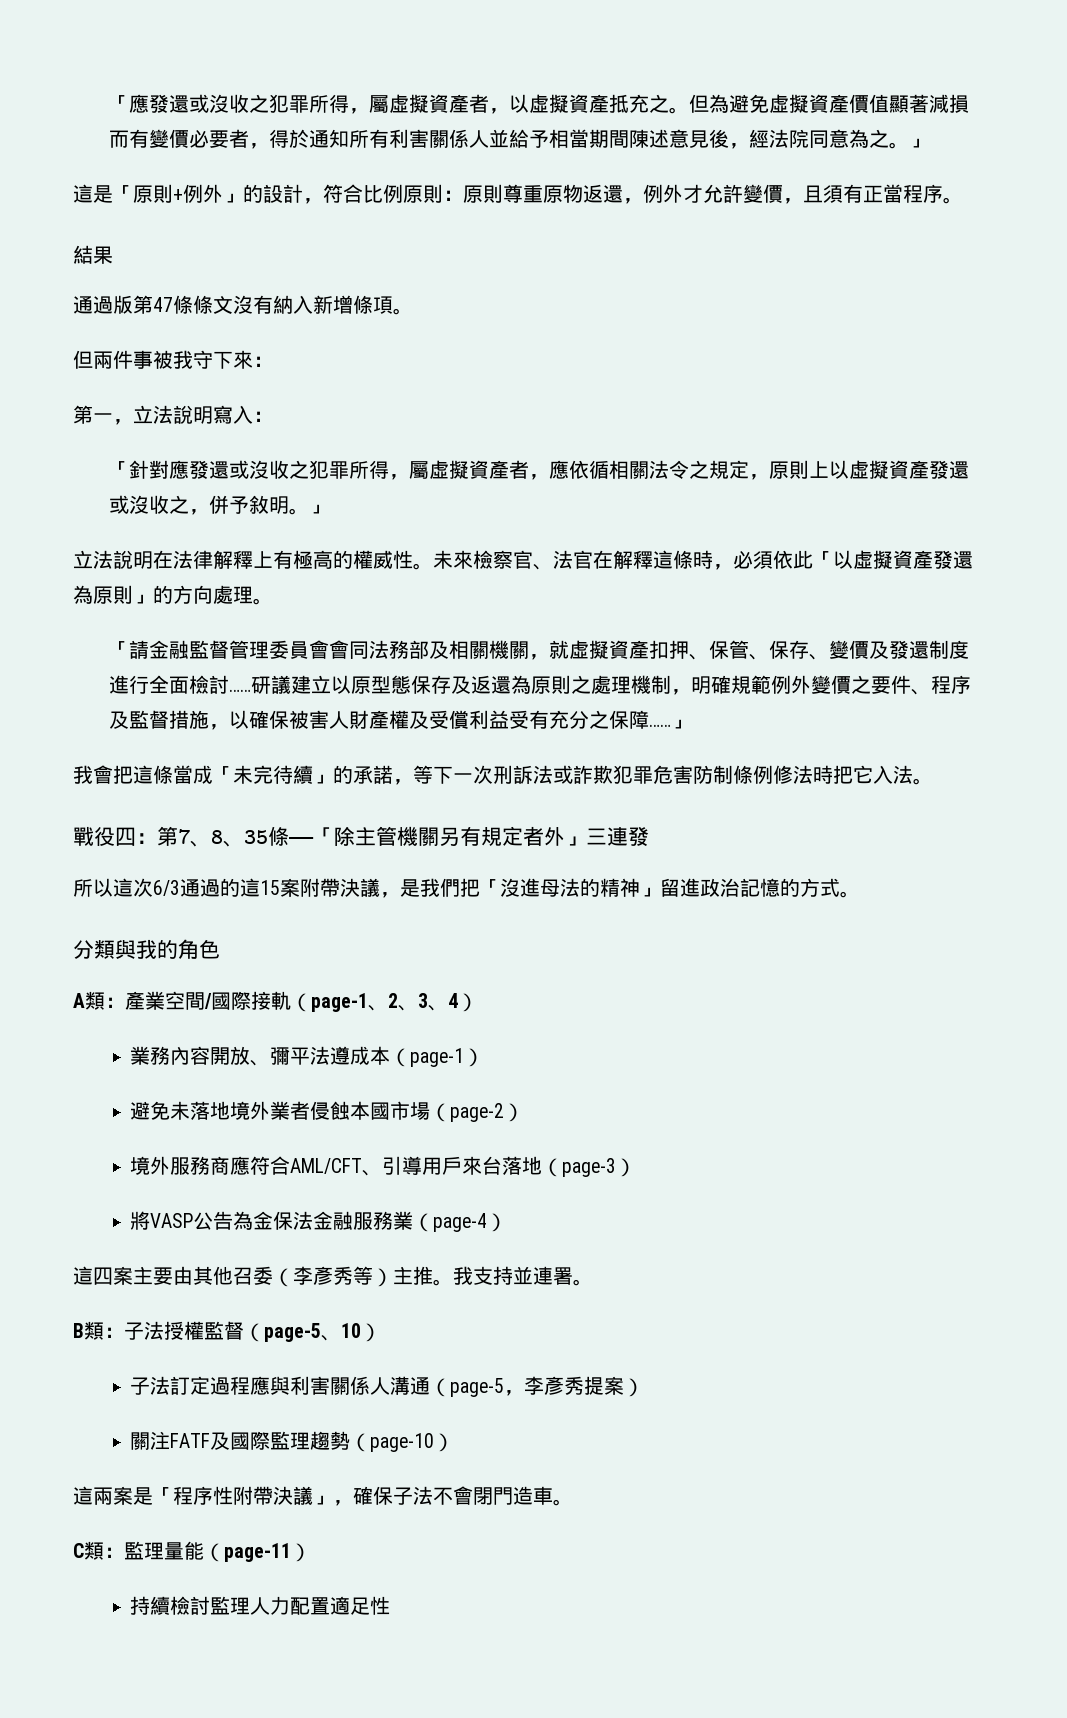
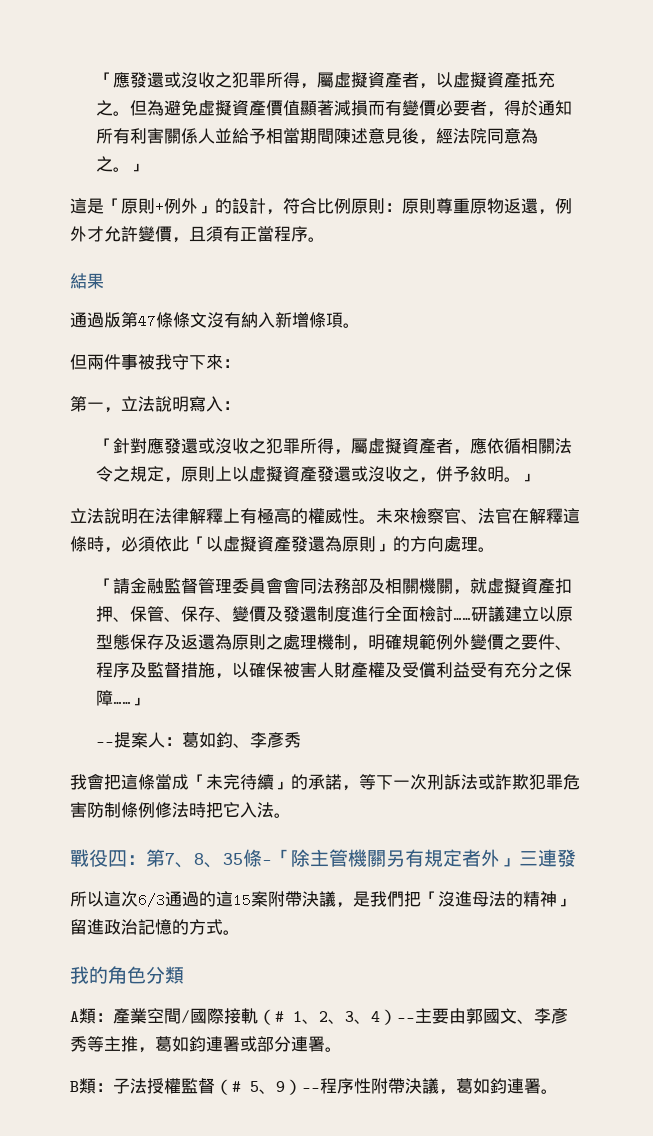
(691, 724) none -> [95,732,301,748] // ——提案人：葛如鈞、李彥秀
[73,940,136,959] 分類與 -> (240, 932) none
(220, 949) none -> [146,966,184,984] 分類
[311,993,368,1012] page-1 -> [275,1011,302,1022] # 1
[130,1046,485,1067] [130,1101,525,1122] [130,1156,637,1177] [130,1211,508,1232] [73,1266,533,1287] // 業務內容開放、彌平法遵成本（page-1） // 避免未落地境外業者侵蝕本國市場（page-2） // 境外服務商應符合AML/CFT、引導用戶來台落地（page-3） // 將VASP公告為金保法金融服務業（page-4） // 這四案主要由其他召委（李彥秀等）主推。我支持並 -> [397,1008,568,1024] [70,1036,291,1053] ——主要由郭國文、李彥秀等主推，葛如鈞連署或部分
[264,1323,381,1342] [130,1376,645,1397] [130,1431,455,1452] [73,1486,573,1506] [73,1541,311,1562] [130,1596,391,1615] page-5、10） // 子法訂定過程應與利害關係人溝通（page-5，李彥秀提案） // 關注FATF及國際監理趨勢（page-10） // 這兩案是「程序性附帶決議」，確保子法不會閉門造車。 // C類：監理量能（page-11） // 持續檢討監理人力配置適足性 -> [232,1078,558,1095] # 5、9）——程序性附帶決議，葛如鈞連署。

